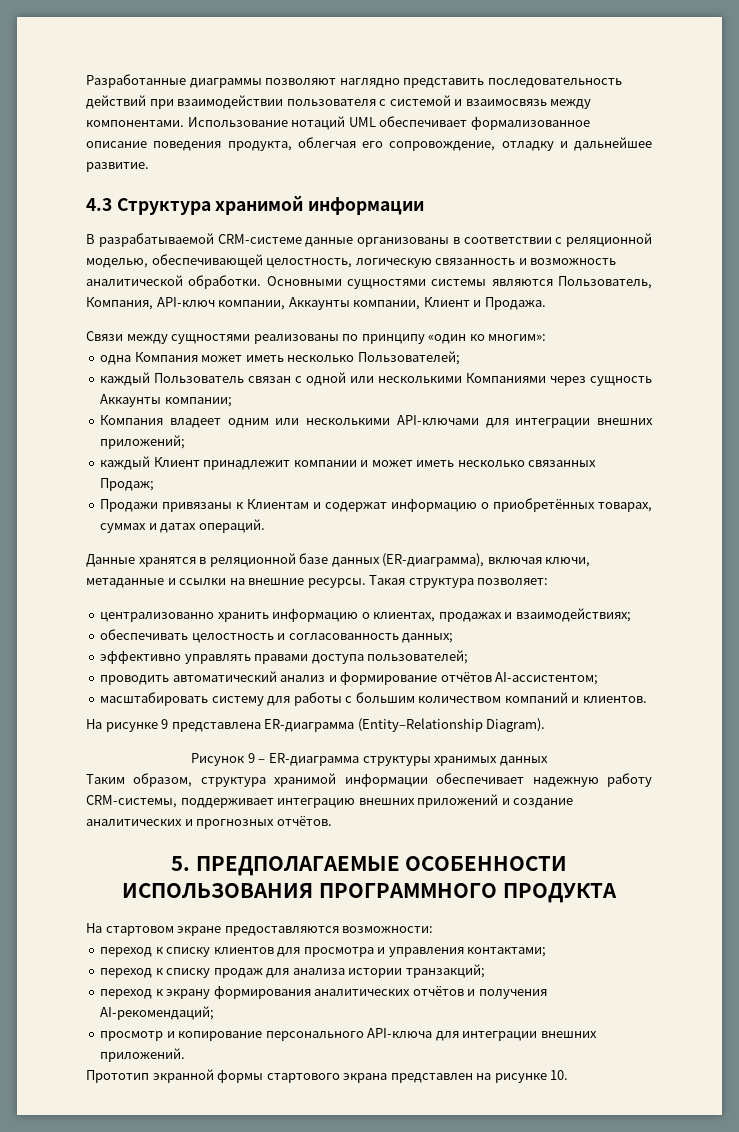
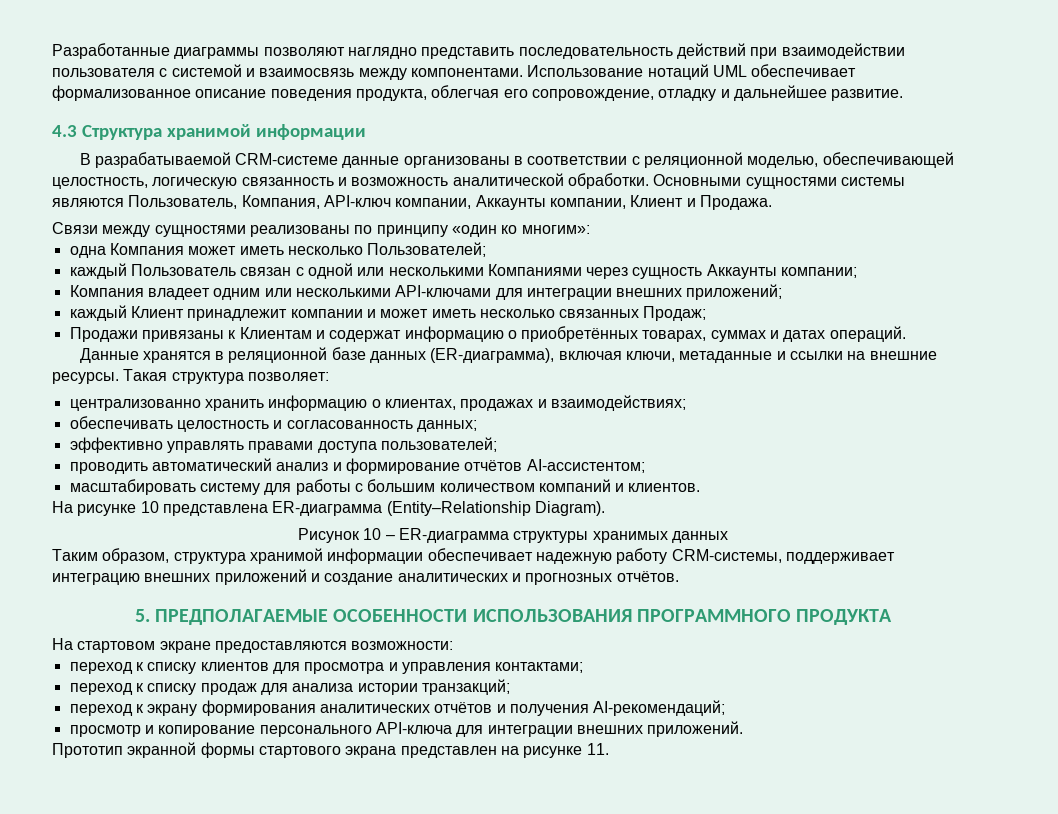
[161,719,169,729] 9 -> [140,501,159,513] 10
[247,753,255,763] 9 -> [363,528,382,540] 10
[550,1070,569,1080] 10. -> [586,743,609,755] 11.

